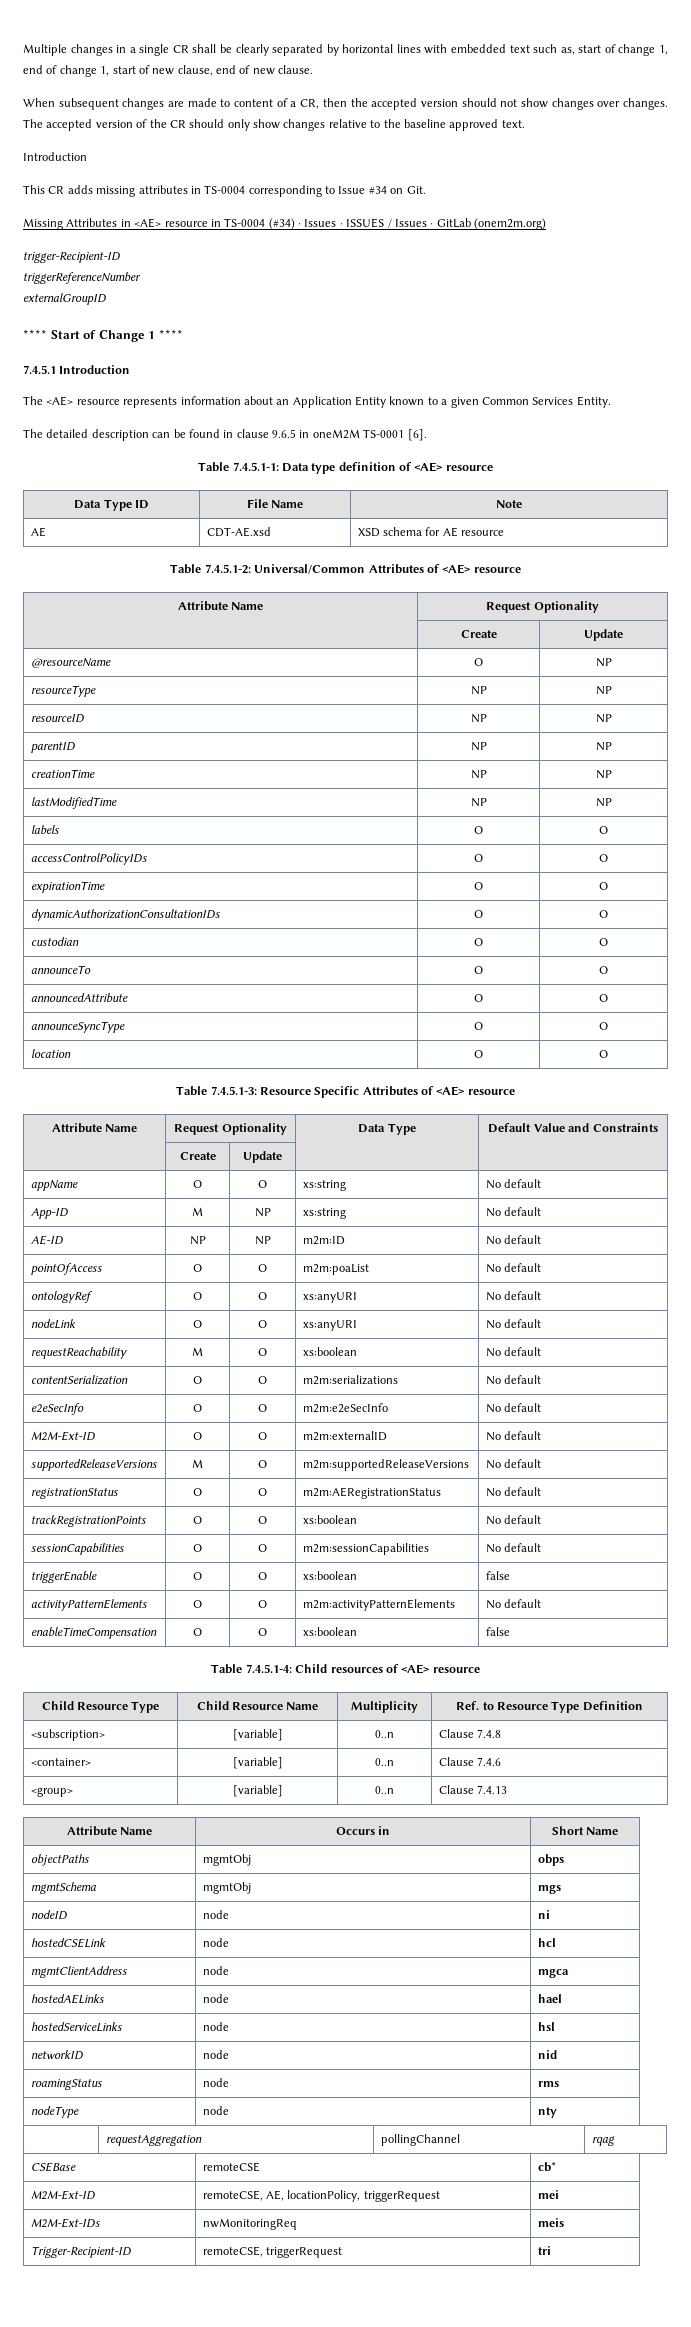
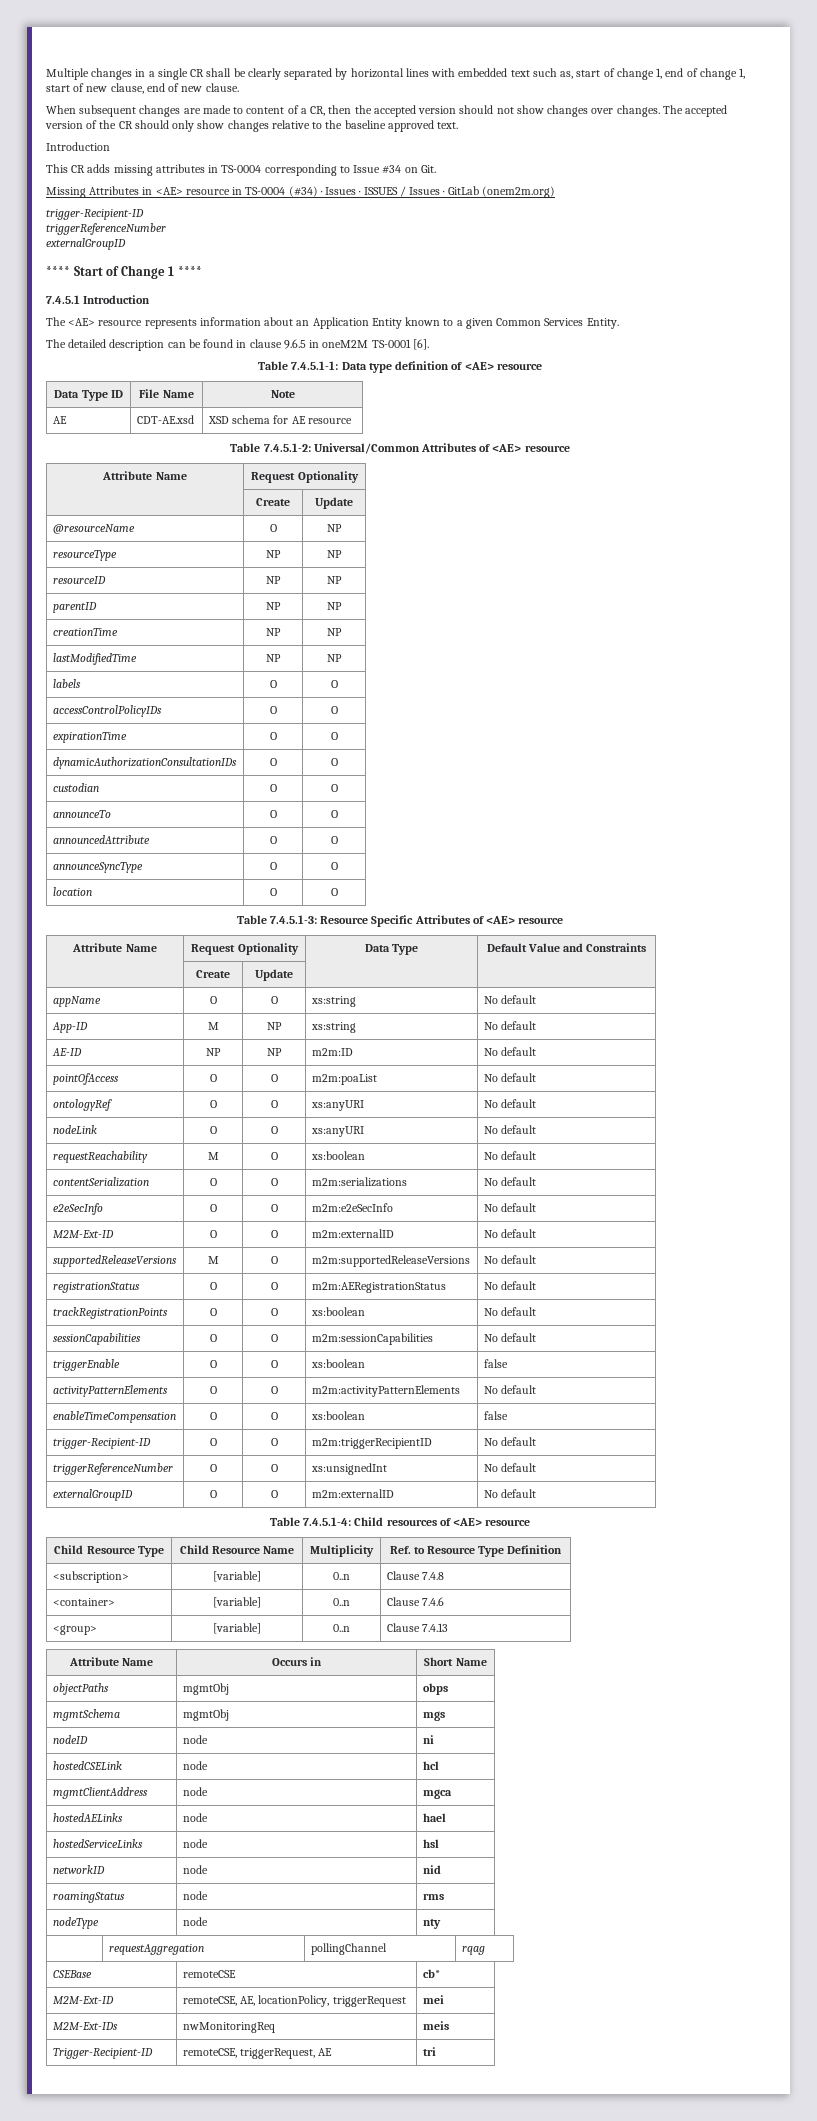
(510, 1631) none -> [52,1438,151,1449] [209,1438,217,1446] [270,1438,278,1446] [311,1438,432,1449] [483,1437,537,1446] [52,1463,173,1475] [209,1464,217,1472] [270,1464,278,1472] [310,1463,387,1475] [483,1463,537,1472] [52,1489,133,1501] [209,1490,217,1498] [270,1490,278,1498] [311,1489,394,1498] [483,1489,537,1498] // trigger-Recipient-ID | O | O | m2m:triggerRecipientID | No default // triggerReferenceNumber | O | O | xs:unsignedInt | No default // externalGroupID | O | O | m2m:externalID | No default
[265,2247,342,2258] triggerRequest -> [240,2048,333,2059] triggerRequest, AE

